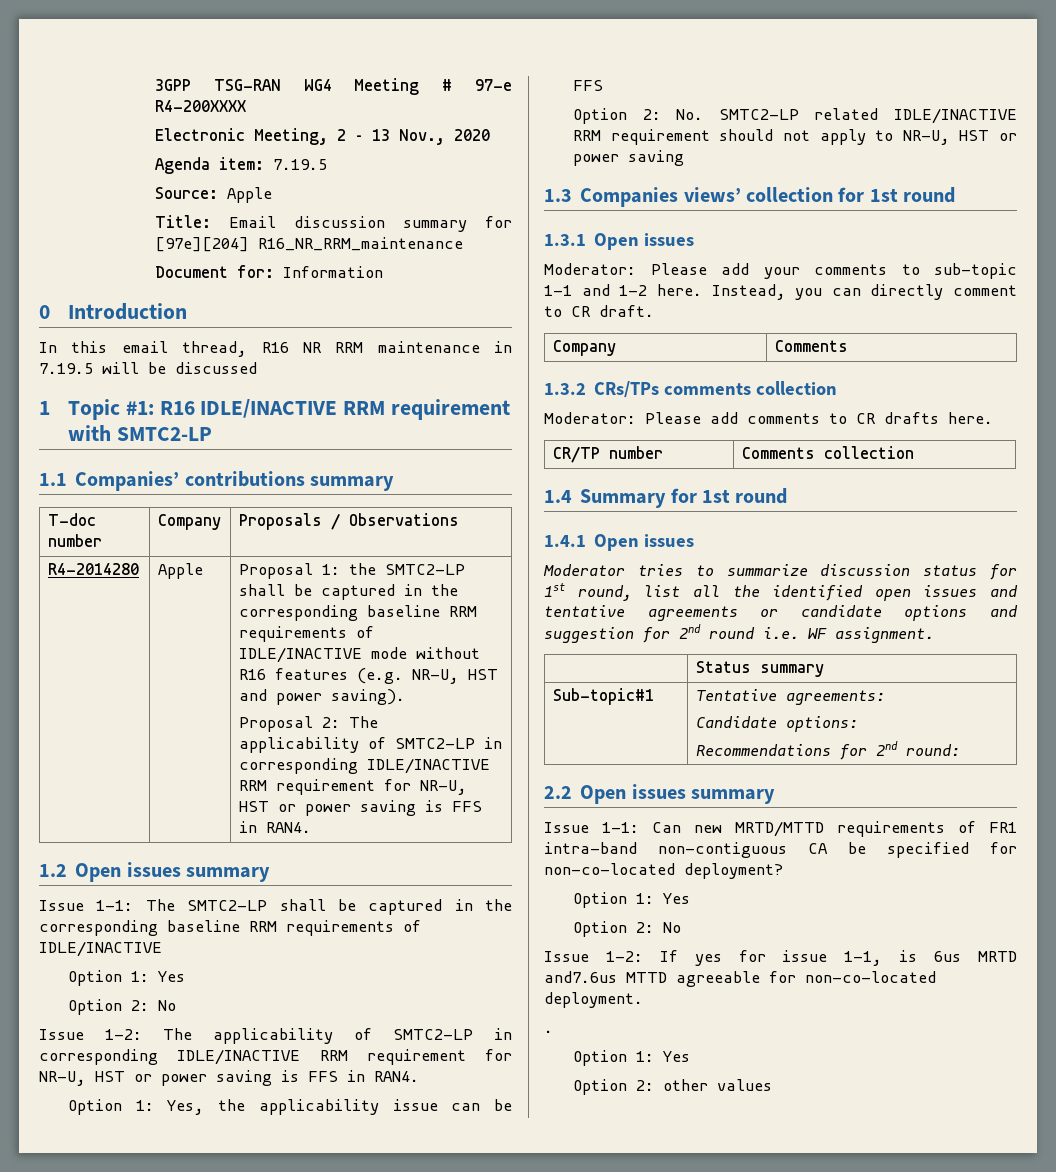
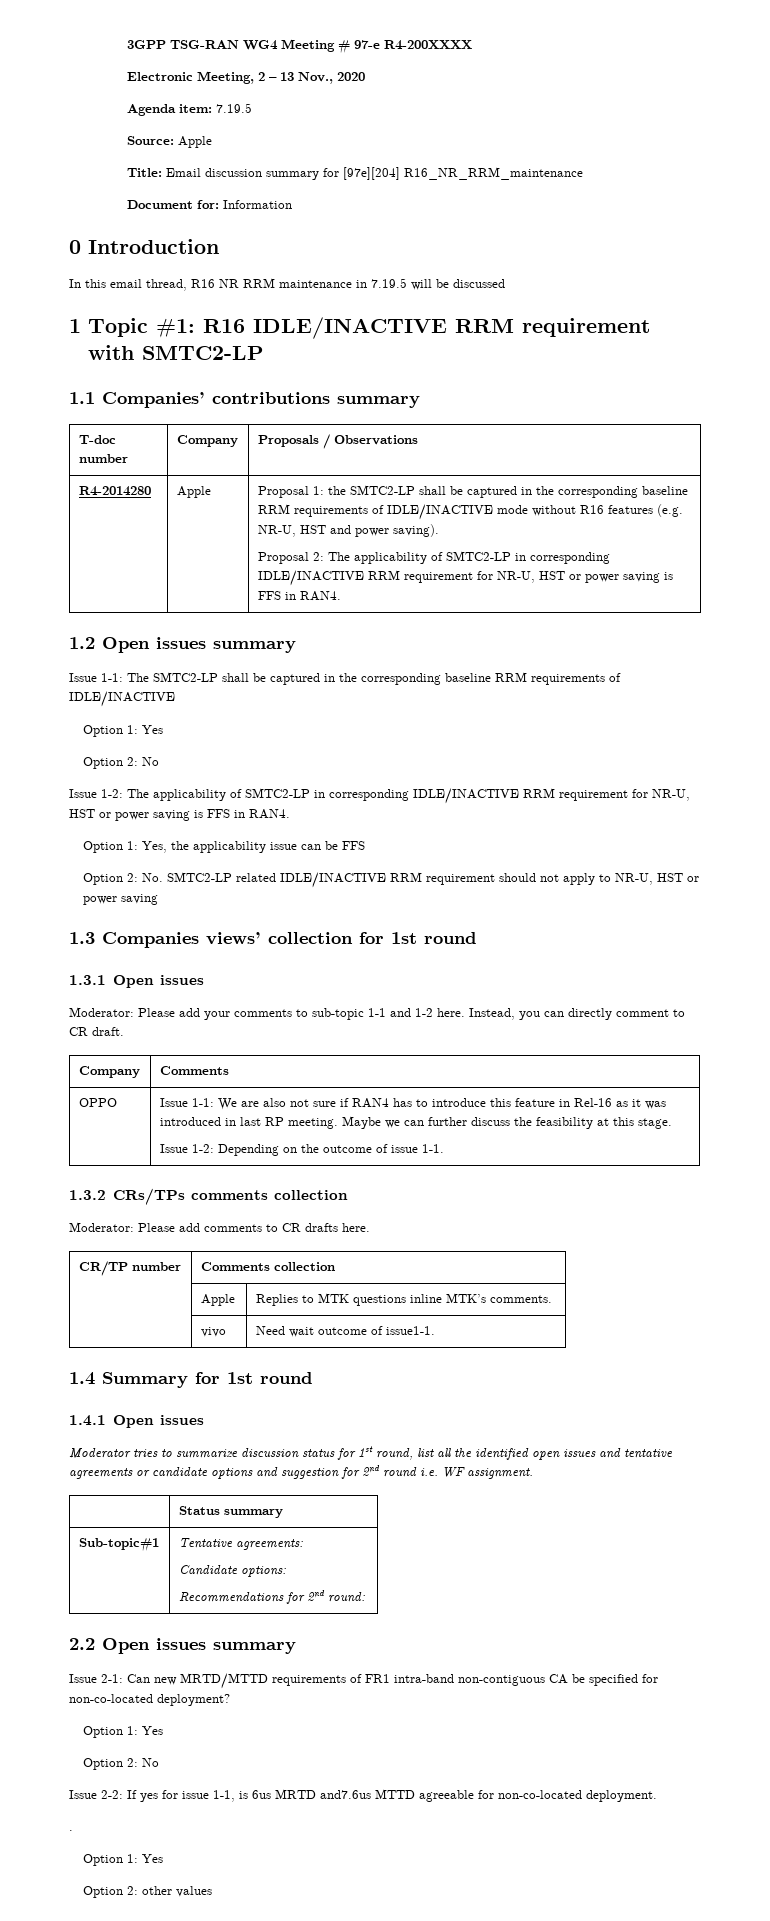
(848, 346) none -> [78,1098,117,1107] [159,1098,666,1110] [159,1116,672,1129] [159,1144,444,1156] // OPPO | Issue 1-1: We are also not sure if RAN4 has to introduce this feature in Rel-16 as it was introduced in last RP meeting. Maybe we can further discuss the feasibility at this stage. // Issue 1-2: Depending on the outcome of issue 1-1.
(914, 452) none -> [200,1294,235,1306] [255,1293,552,1306] [200,1327,226,1337] [255,1326,435,1337] // | Apple | Replies to MTK questions inline MTK’s comments. // | vivo | Need wait outcome of issue1-1.
[602,822,639,833] 1-1: -> [101,1674,123,1683] 2-1:
[605,951,643,962] 1-2: -> [101,1790,123,1799] 2-2:

